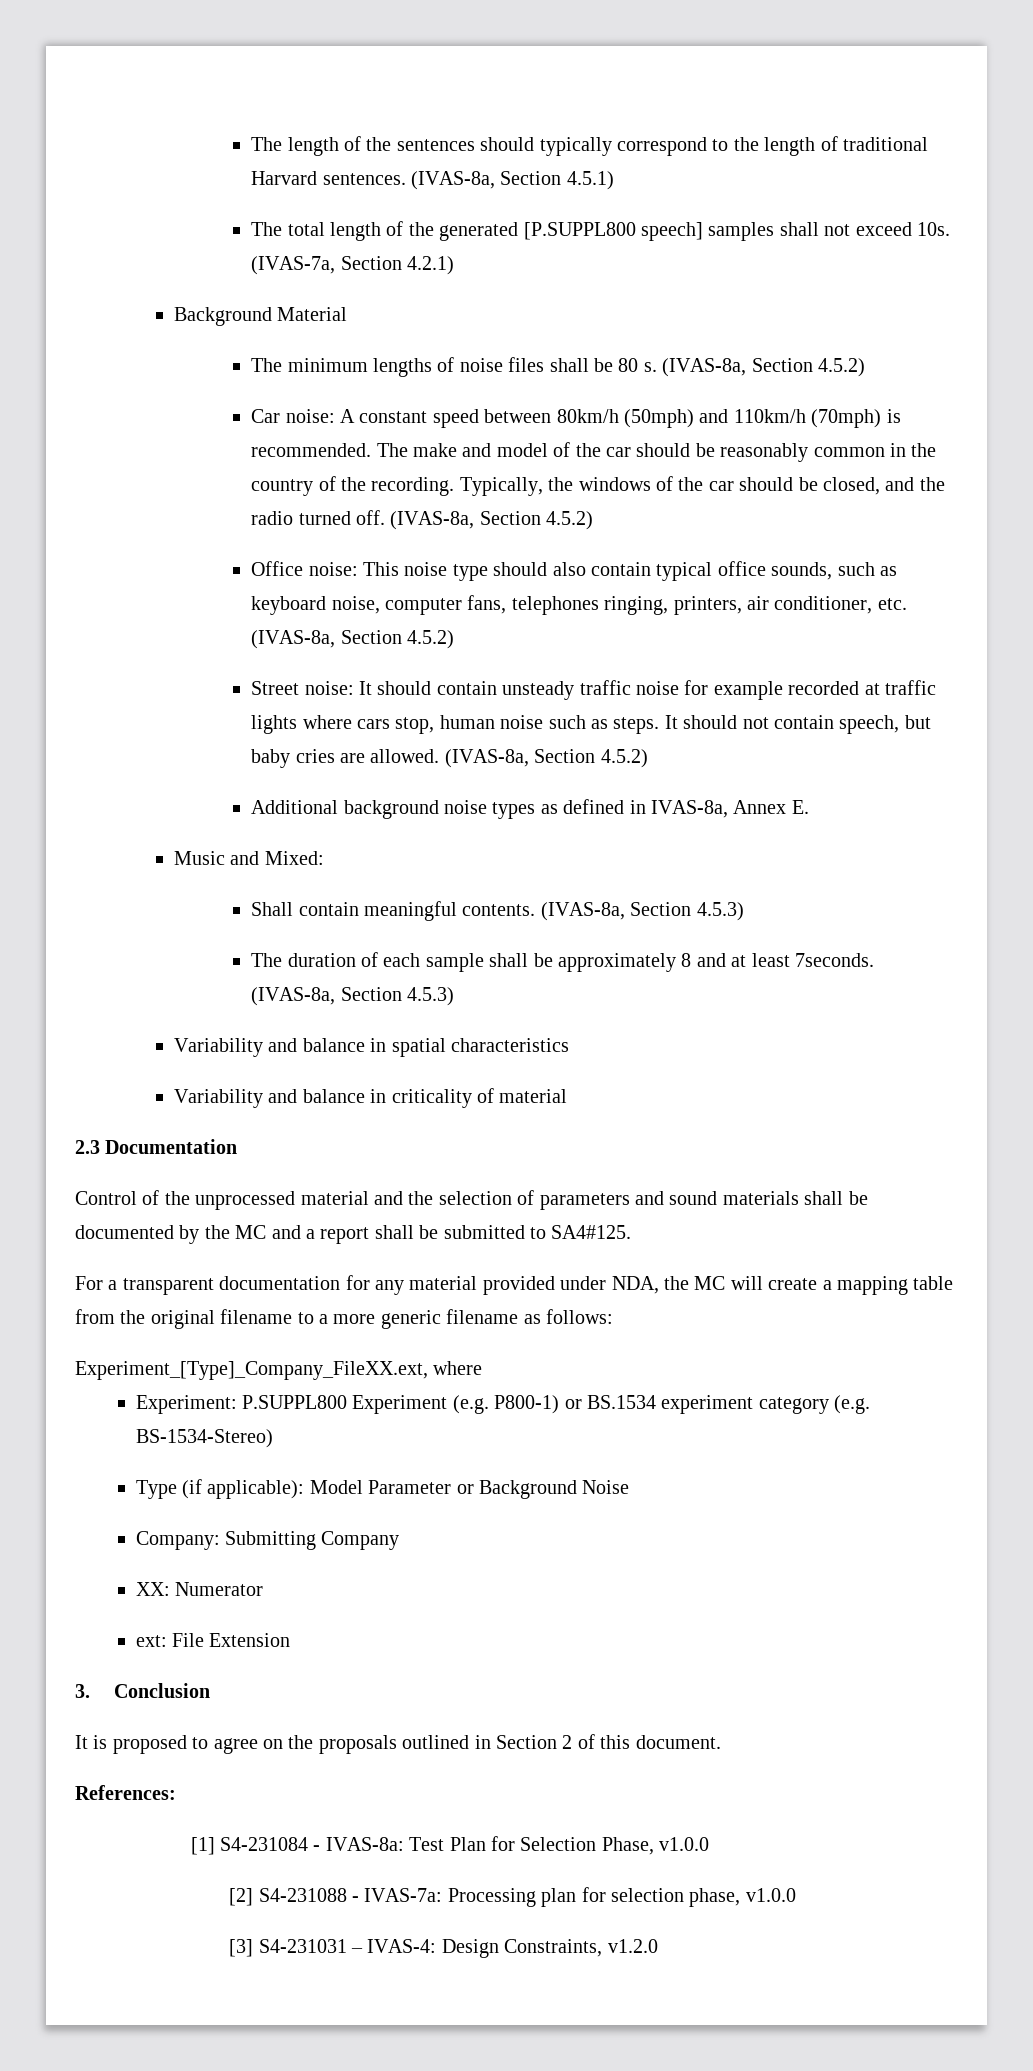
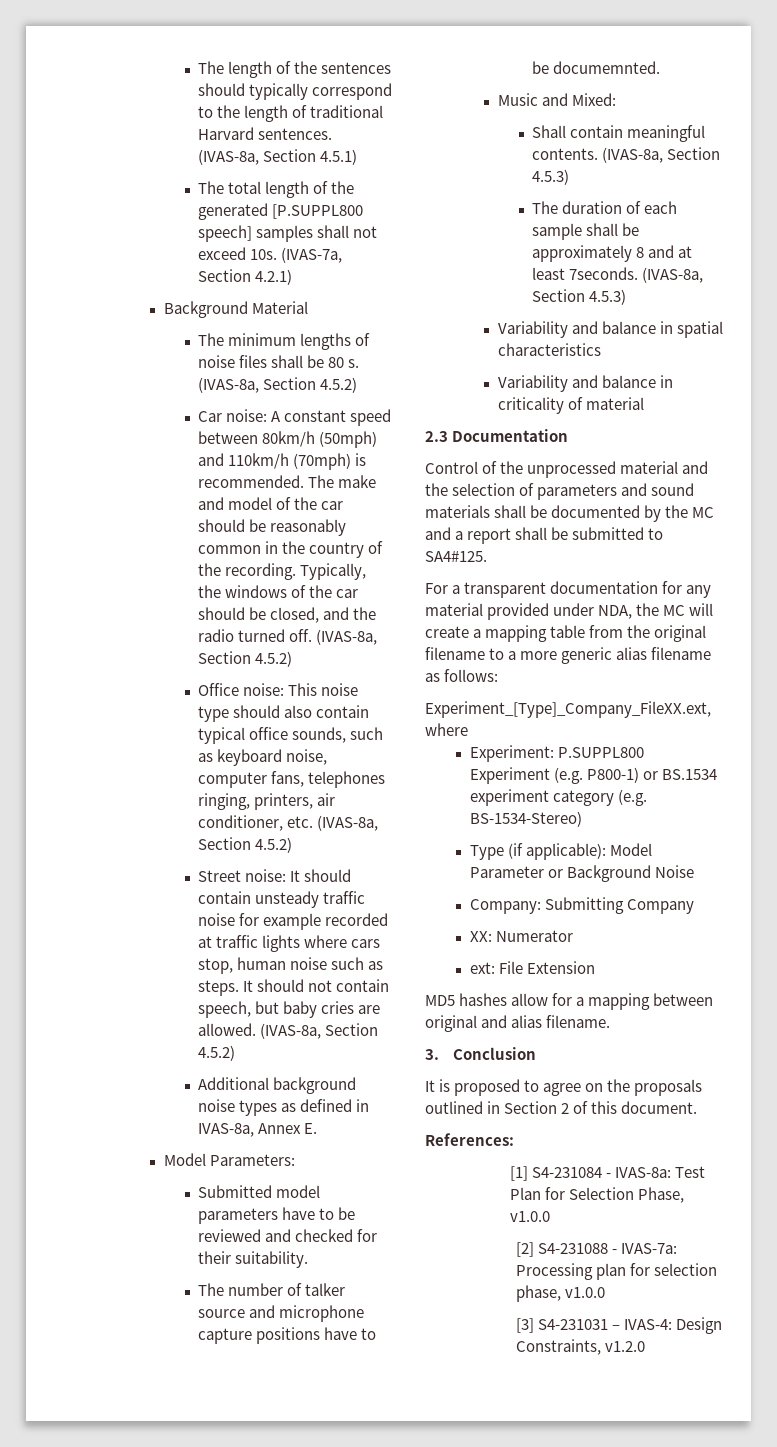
(809, 807) none -> [163,1153,295,1166] [198,1185,321,1198] [198,1207,356,1224] [198,1229,378,1242] [198,1251,309,1268] [198,1283,346,1296] [198,1305,365,1322] [198,1327,377,1344] [532,61,661,74] // Model Parameters: // Submitted model parameters have to be reviewed and checked for their suitability. // The number of talker source and microphone capture positions have to be documemnted.
(441, 1319) none -> [616,647,648,660] alias
(291, 1640) none -> [425,993,714,1010] [425,1015,611,1032] // MD5 hashes allow for a mapping between original and alias filename.

